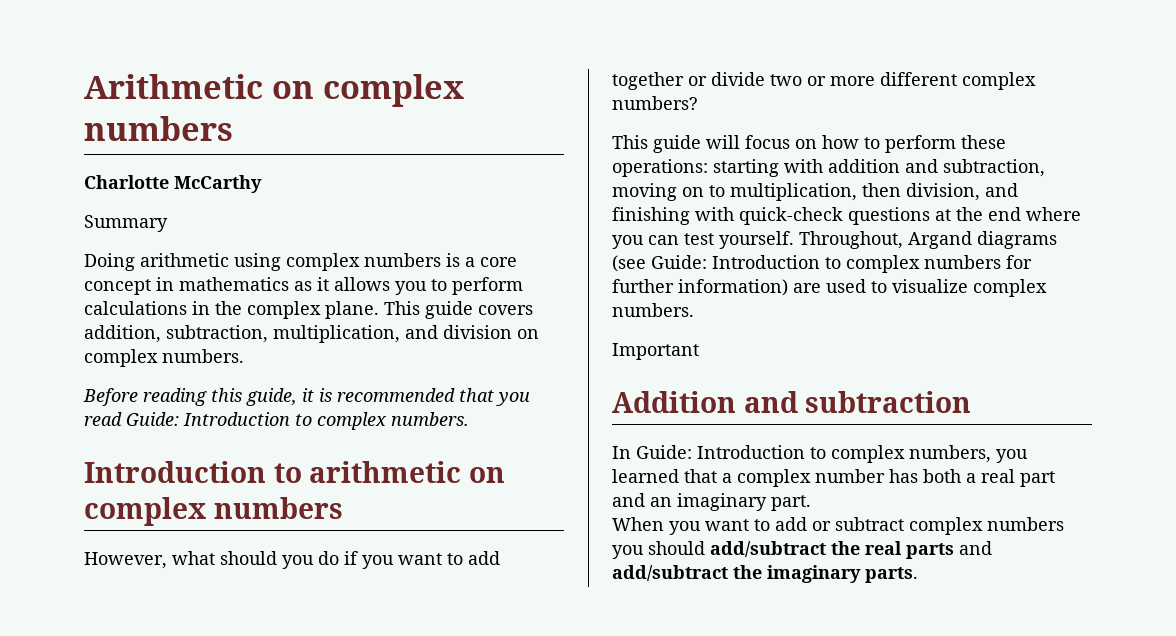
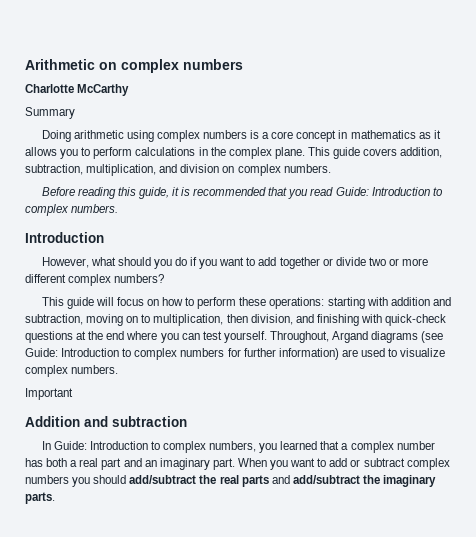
[273,461,505,483] [84,497,343,526] to arithmetic on complex numbers -> (104, 237) none
(811, 503) // -> (235, 464) none

